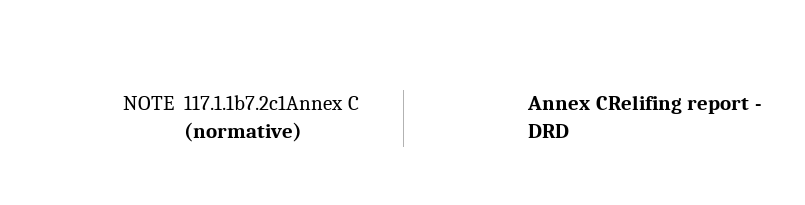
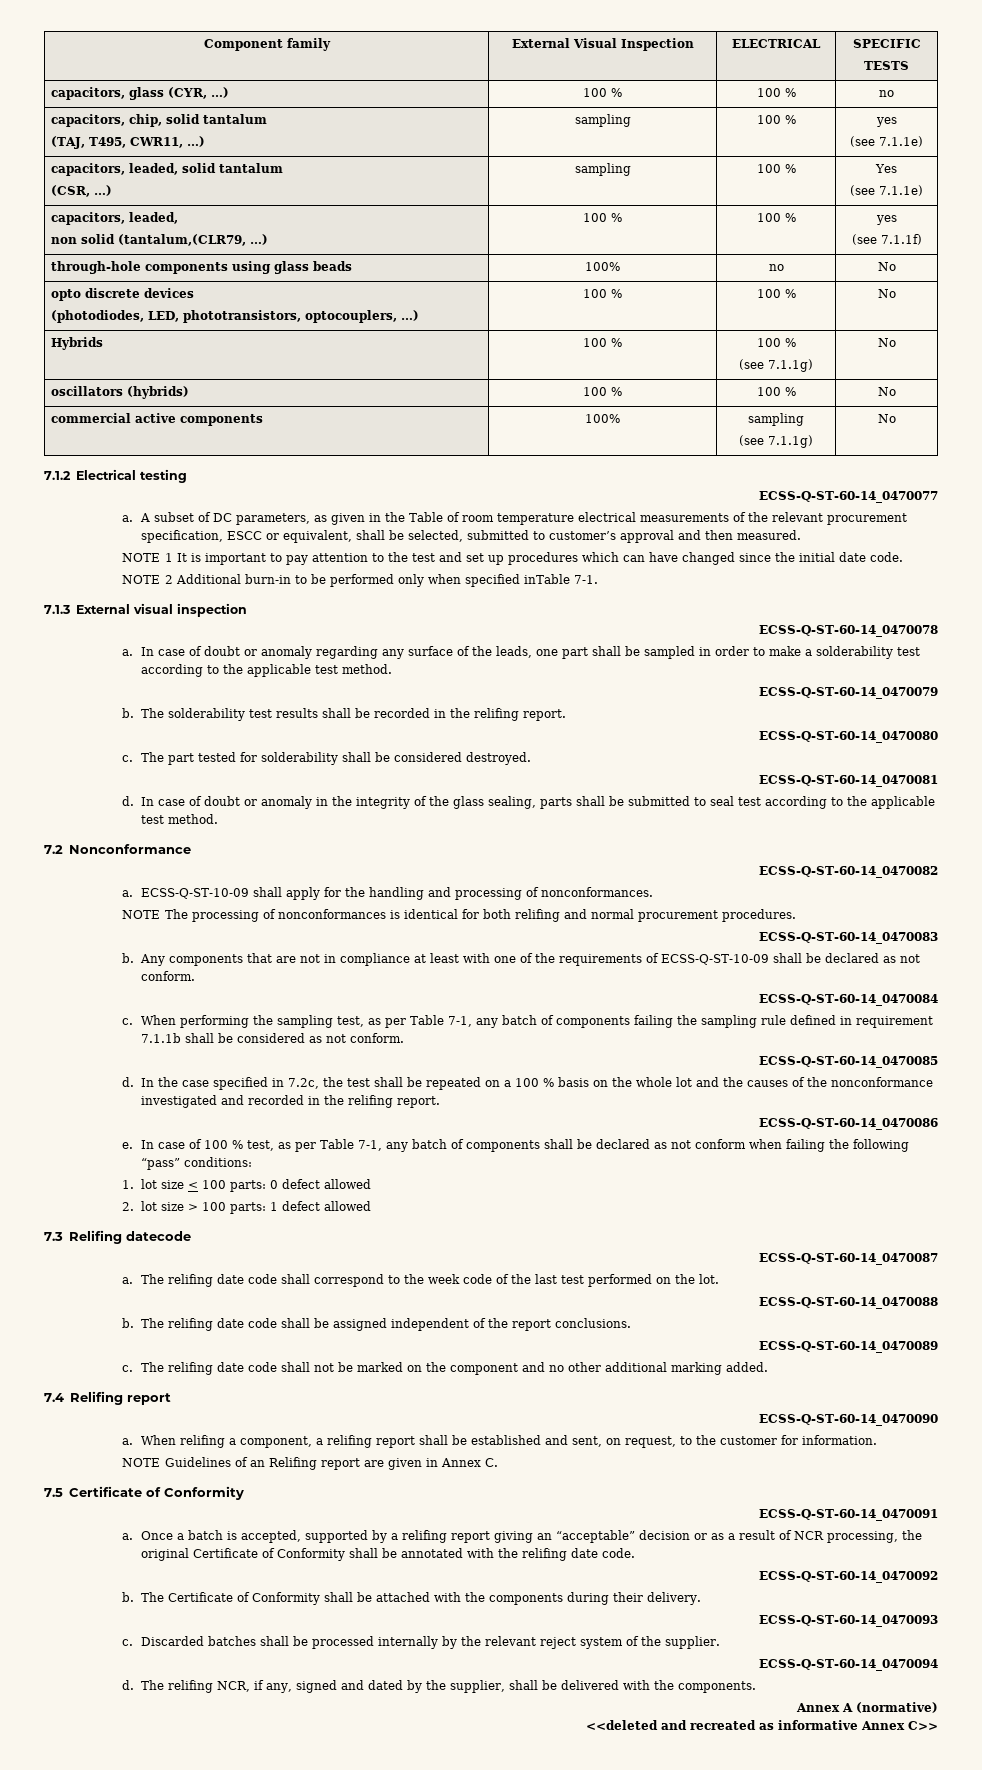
[122,95,359,110] [183,122,302,142] [527,95,762,114] [528,124,569,138] NOTE 117.1.1b7.2c1Annex C (normative) // Annex CRelifing report - DRD -> [203,38,331,51] [511,38,694,51] [732,39,821,48] [852,39,921,48] [864,61,909,70] [50,87,229,100] [583,88,622,97] [756,88,796,97] [879,90,894,97] [50,114,267,127] [50,136,205,149] [574,114,631,127] [756,115,796,124] [875,117,897,127] [850,136,923,147] [50,163,283,176] [50,185,112,197] [574,163,631,176] [756,164,796,173] [875,164,897,173] [850,185,923,196] [50,212,178,225] [50,234,268,246] [583,213,622,222] [756,213,796,222] [875,215,897,225] [851,234,922,245] [50,261,352,274] [585,262,620,271] [768,264,784,271] [877,262,896,271] [50,288,194,301] [50,310,419,323] [583,289,622,298] [756,289,796,298] [877,289,896,298] [50,337,103,350] [583,338,622,347] [756,338,796,347] [739,359,813,372] [877,338,896,347] [50,386,189,399] [583,387,622,396] [756,387,796,396] [877,387,896,396] [50,413,263,426] [585,414,620,423] [748,413,804,426] [739,435,813,448] [877,414,896,423] [44,469,187,483] [759,491,939,503] [121,512,907,525] [140,530,801,543] [121,552,904,565] [121,574,599,587] [44,603,247,617] [759,625,939,637] [121,646,920,659] [140,664,392,677] [759,687,939,699] [121,708,566,721] [759,731,939,743] [121,752,531,765] [759,775,939,787] [121,796,935,809] [140,814,218,824] [44,844,191,854] [759,866,939,878] [121,887,653,900] [121,909,797,922] [759,932,939,944] [121,953,920,966] [140,971,195,981] [759,994,939,1006] [121,1015,933,1028] [140,1033,404,1043] [759,1056,939,1068] [121,1077,933,1090] [140,1095,440,1108] [759,1118,939,1130] [121,1139,909,1152] [140,1157,252,1170] [121,1179,371,1192] [121,1201,371,1214] [44,1230,191,1244] [759,1253,939,1265] [121,1274,719,1287] [759,1297,939,1309] [121,1318,631,1331] [759,1341,939,1353] [121,1362,768,1375] [44,1391,171,1405] [759,1414,939,1426] [121,1435,877,1448] [121,1457,499,1470] [44,1486,244,1500] [759,1509,939,1521] [121,1530,922,1543] [140,1548,635,1561] [759,1571,939,1583] [121,1592,701,1605] [759,1615,939,1627] [121,1636,720,1649] [759,1659,939,1671] [121,1680,756,1693] [796,1702,938,1713] [586,1720,938,1730] Component family | External Visual Inspection | ELECTRICAL | SPECIFIC // TESTS // capacitors, glass (CYR, …) | 100 % | 100 % | no // capacitors, chip, solid tantalum // (TAJ, T495, CWR11, …) | sampling | 100 % | yes // (see 7.1.1e) // capacitors, leaded, solid tantalum // (CSR, …) | sampling | 100 % | Yes // (see 7.1.1e) // capacitors, leaded, // non solid (tantalum,(CLR79, …) | 100 % | 100 % | yes // (see 7.1.1f) // through-hole components using glass beads | 100% | no | No // opto discrete devices // (photodiodes, LED, phototransistors, optocouplers, …) | 100 % | 100 % | No // Hybrids | 100 % | 100 % // (see 7.1.1g) | No // oscillators (hybrids) | 100 % | 100 % | No // commercial active components | 100% | sampling // (see 7.1.1g) | No // 7.1.2 Electrical testing // ECSS-Q-ST-60-14_0470077 // a. A subset of DC parameters, as given in the Table of room temperature electrical measurements of the relevant procurement specification, ESCC or equivalent, shall be selected, submitted to customer’s approval and then measured. // NOTE 1 It is important to pay attention to the test and set up procedures which can have changed since the initial date code. // NOTE 2 Additional burn-in to be performed only when specified inTable 7-1. // 7.1.3 External visual inspection // ECSS-Q-ST-60-14_0470078 // a. In case of doubt or anomaly regarding any surface of the leads, one part shall be sampled in order to make a solderability test according to the applicable test method. // ECSS-Q-ST-60-14_0470079 // b. The solderability test results shall be recorded in the relifing report. // ECSS-Q-ST-60-14_0470080 // c. The part tested for solderability shall be considered destroyed. // ECSS-Q-ST-60-14_0470081 // d. In case of doubt or anomaly in the integrity of the glass sealing, parts shall be submitted to seal test according to the applicable test method. // 7.2 Nonconformance // ECSS-Q-ST-60-14_0470082 // a. ECSS-Q-ST-10-09 shall apply for the handling and processing of nonconformances. // NOTE The processing of nonconformances is identical for both relifing and normal procurement procedures. // ECSS-Q-ST-60-14_0470083 // b. Any components that are not in compliance at least with one of the requirements of ECSS-Q-ST-10-09 shall be declared as not conform. // ECSS-Q-ST-60-14_0470084 // c. When performing the sampling test, as per Table 7-1, any batch of components failing the sampling rule defined in requirement 7.1.1b shall be considered as not conform. // ECSS-Q-ST-60-14_0470085 // d. In the case specified in 7.2c, the test shall be repeated on a 100 % basis on the whole lot and the causes of the nonconformance investigated and recorded in the relifing report. // ECSS-Q-ST-60-14_0470086 // e. In case of 100 % test, as per Table 7-1, any batch of components shall be declared as not conform when failing the following “pass” conditions: // 1. lot size < 100 parts: 0 defect allowed // 2. lot size > 100 parts: 1 defect allowed // 7.3 Relifing datecode // ECSS-Q-ST-60-14_0470087 // a. The relifing date code shall correspond to the week code of the last test performed on the lot. // ECSS-Q-ST-60-14_0470088 // b. The relifing date code shall be assigned independent of the report conclusions. // ECSS-Q-ST-60-14_0470089 // c. The relifing date code shall not be marked on the component and no other additional marking added. // 7.4 Relifing report // ECSS-Q-ST-60-14_0470090 // a. When relifing a component, a relifing report shall be established and sent, on request, to the customer for information. // NOTE Guidelines of an Relifing report are given in Annex C. // 7.5 Certificate of Conformity // ECSS-Q-ST-60-14_0470091 // a. Once a batch is accepted, supported by a relifing report giving an “acceptable” decision or as a result of NCR processing, the original Certificate of Conformity shall be annotated with the relifing date code. // ECSS-Q-ST-60-14_0470092 // b. The Certificate of Conformity shall be attached with the components during their delivery. // ECSS-Q-ST-60-14_0470093 // c. Discarded batches shall be processed internally by the relevant reject system of the supplier. // ECSS-Q-ST-60-14_0470094 // d. The relifing NCR, if any, signed and dated by the supplier, shall be delivered with the components. // Annex A (normative) // <<deleted and recreated as informative Annex C>>

